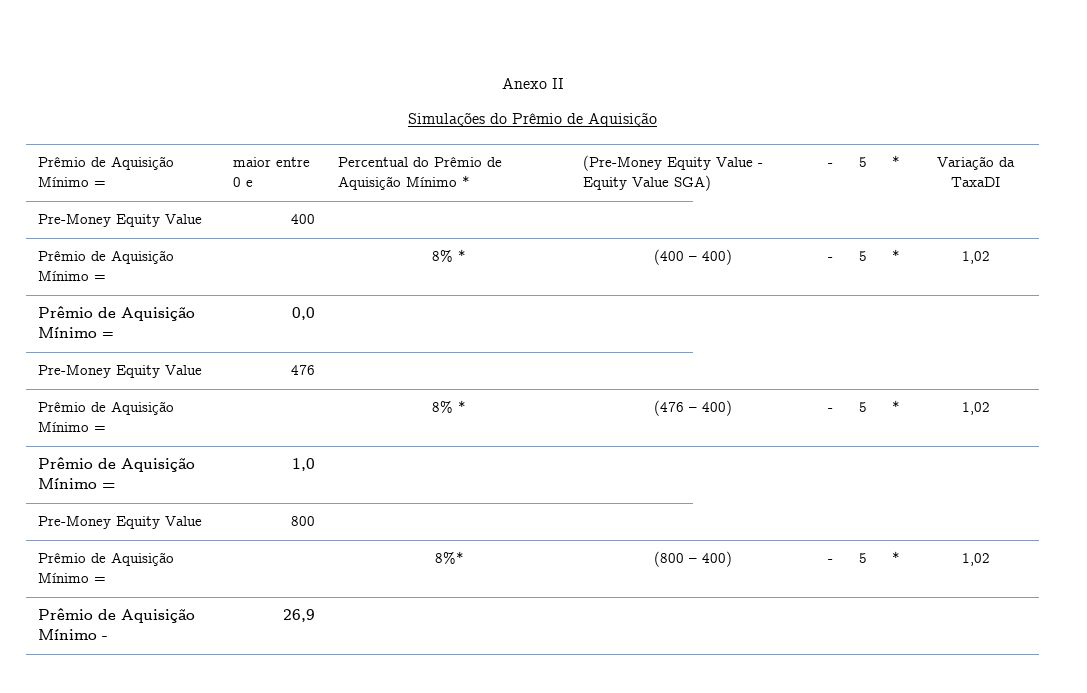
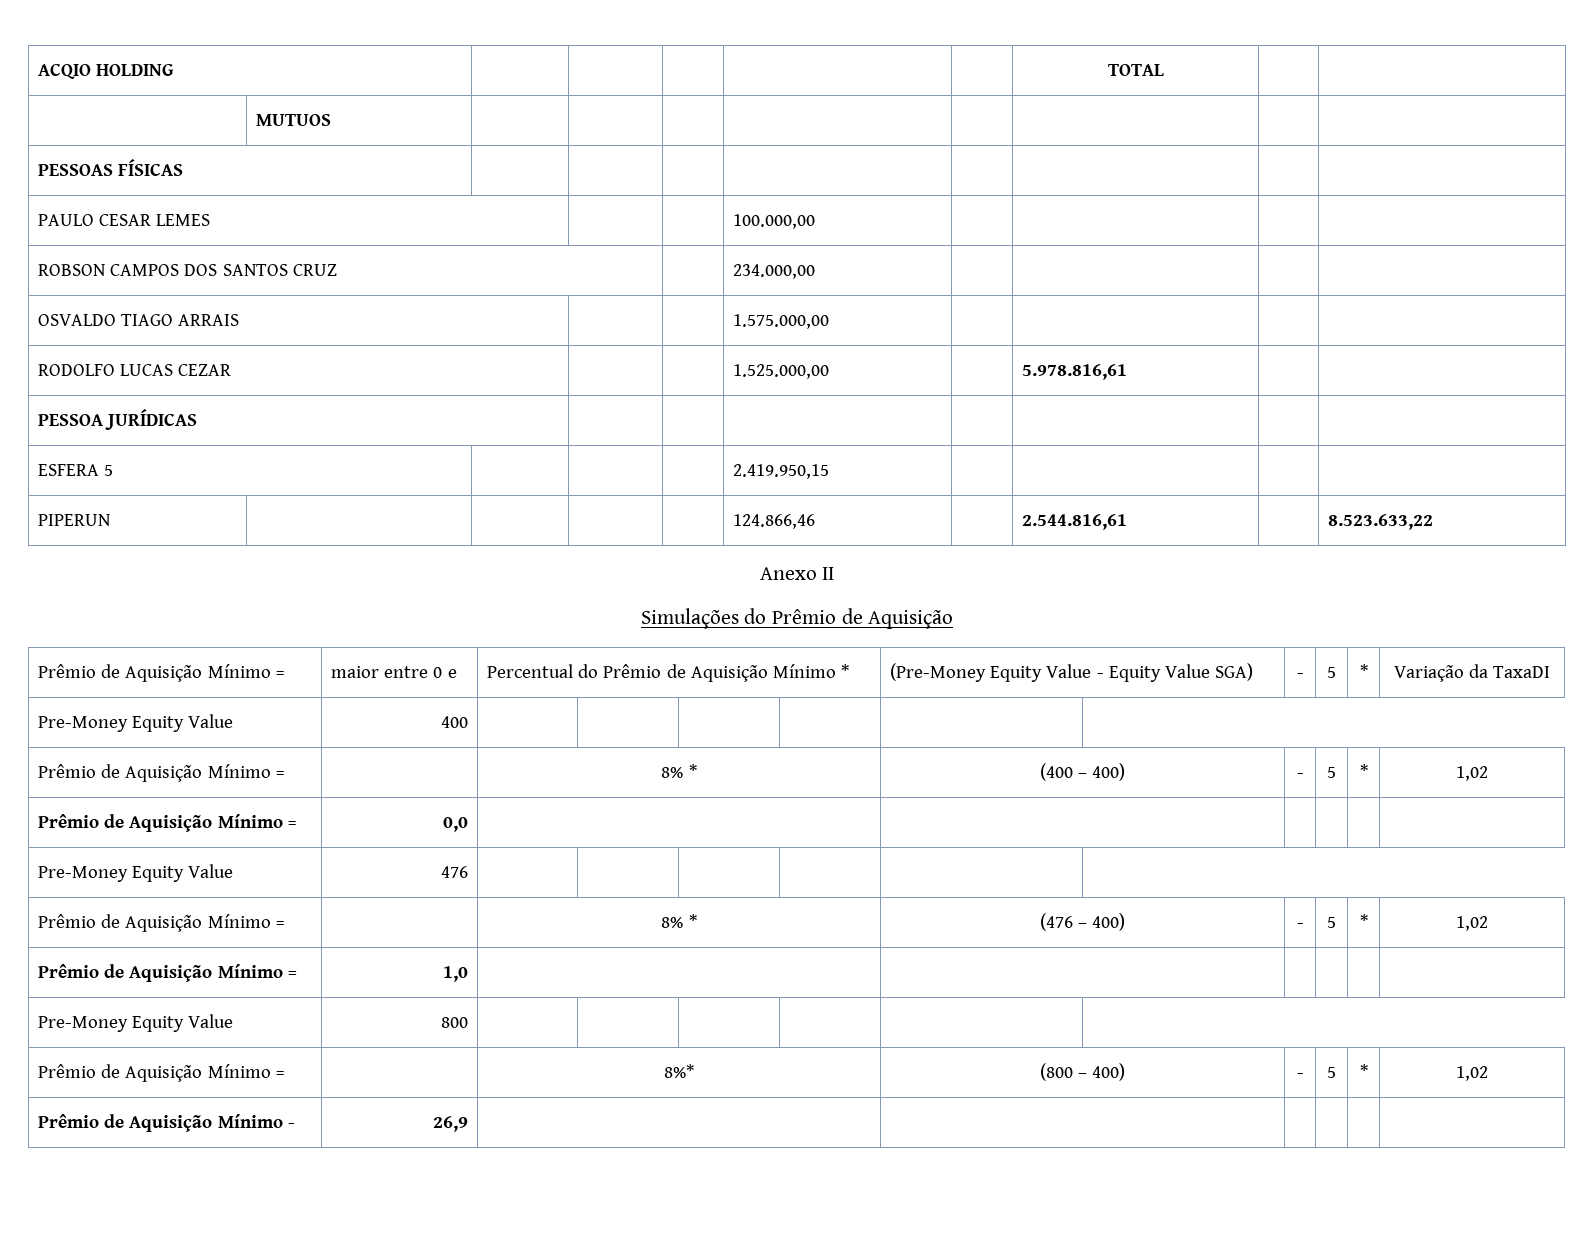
(501, 83) none -> [38,63,175,79] [1107,64,1164,76] [256,114,332,126] [38,159,184,176] [38,214,211,226] [733,214,816,229] [38,264,337,276] [733,264,816,279] [38,314,240,326] [733,314,830,329] [38,364,232,376] [733,364,830,379] [1022,364,1128,380] [38,409,198,430] [38,464,114,476] [733,464,830,479] [38,514,111,526] [733,514,816,529] [1022,514,1128,530] [1328,514,1434,530] ACQIO HOLDING | | | | | | TOTAL | | // | MUTUOS | | | | | | | | // PESSOAS FÍSICAS | | | | | | | | // PAULO CESAR LEMES | | | 100.000,00 | | | | // ROBSON CAMPOS DOS SANTOS CRUZ | | 234.000,00 | | | | // OSVALDO TIAGO ARRAIS | | | 1.575.000,00 | | | | // RODOLFO LUCAS CEZAR | | | 1.525.000,00 | | 5.978.816,61 | | // PESSOA JURÍDICAS | | | | | | | // ESFERA 5 | | | | 2.419.950,15 | | | | // PIPERUN | | | | | 124.866,46 | | 2.544.816,61 | | 8.523.633,22 //

